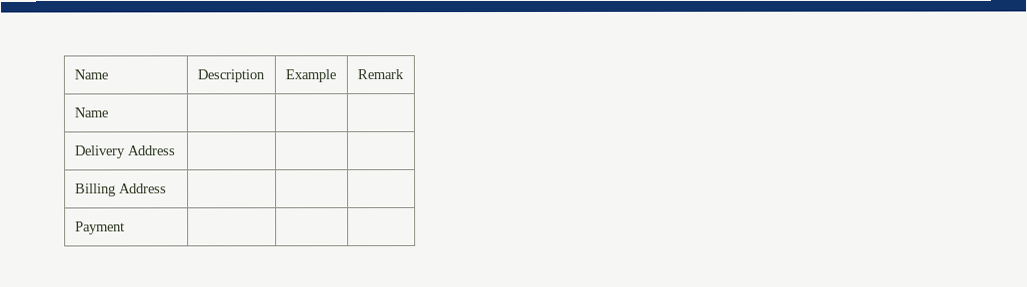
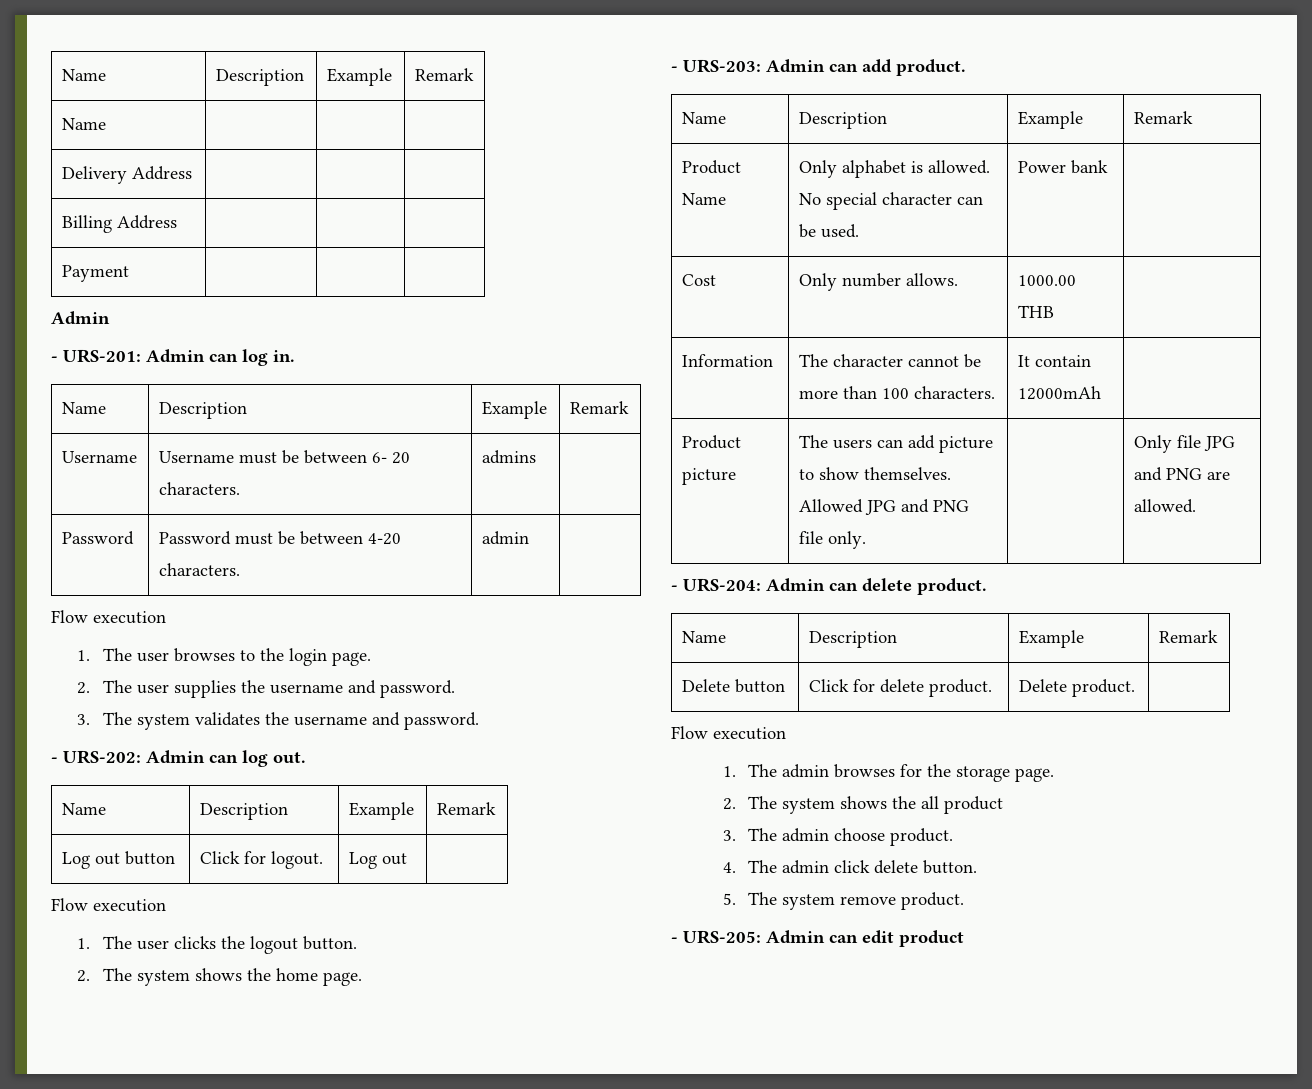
(125, 228) none -> [51,311,110,325] [51,349,295,366] [61,402,106,414] [158,402,247,419] [481,401,547,419] [569,401,629,414] [61,451,137,463] [158,450,410,464] [158,482,240,495] [481,450,536,464] [61,531,134,545] [158,531,401,545] [158,563,240,576] [481,531,529,545] [51,610,166,624] [76,648,371,666] [76,680,455,698] [76,712,479,730] [51,750,306,767] [61,803,106,815] [199,803,288,820] [348,802,414,820] [436,802,496,815] [61,851,175,869] [199,851,323,869] [348,852,407,869] [51,898,166,912] [76,936,357,954] [76,968,362,986] [671,59,966,76] [681,112,726,124] [798,112,887,129] [1017,111,1083,129] [1133,111,1193,124] [681,160,741,174] [681,193,726,205] [798,160,990,178] [798,192,983,210] [798,224,859,238] [1017,160,1108,174] [681,274,716,286] [798,273,958,291] [1017,275,1076,286] [1017,305,1054,318] [681,354,773,367] [798,354,981,368] [798,386,995,399] [1017,355,1091,367] [1017,386,1101,400] [681,435,741,449] [681,468,736,485] [798,435,993,453] [798,467,951,480] [798,499,969,515] [798,531,866,549] [1133,435,1235,453] [1133,467,1230,481] [1133,499,1196,513] [671,578,987,595] [681,631,726,643] [808,631,897,648] [1018,630,1084,648] [1158,630,1218,643] [681,679,785,693] [808,679,992,697] [1018,679,1135,697] [671,726,786,740] [722,764,1055,782] [722,796,1004,814] [722,828,954,846] [722,860,978,874] [722,892,965,910] [671,930,964,947] // Admin // - URS-201: Admin can log in. // Name | Description | Example | Remark // Username | Username must be between 6- 20 characters. | admins | // Password | Password must be between 4-20 characters. | admin | // Flow execution // 1. The user browses to the login page. // 2. The user supplies the username and password. // 3. The system validates the username and password. // - URS-202: Admin can log out. // Name | Description | Example | Remark // Log out button | Click for logout. | Log out | // Flow execution // 1. The user clicks the logout button. // 2. The system shows the home page. // - URS-203: Admin can add product. // Name | Description | Example | Remark // Product Name | Only alphabet is allowed. No special character can be used. | Power bank | // Cost | Only number allows. | 1000.00 THB | // Information | The character cannot be more than 100 characters. | It contain 12000mAh | // Product picture | The users can add picture to show themselves. Allowed JPG and PNG file only. | | Only file JPG and PNG are allowed. // - URS-204: Admin can delete product. // Name | Description | Example | Remark // Delete button | Click for delete product. | Delete product. | // Flow execution // 1. The admin browses for the storage page. // 2. The system shows the all product // 3. The admin choose product. // 4. The admin click delete button. // 5. The system remove product. // - URS-205: Admin can edit product

